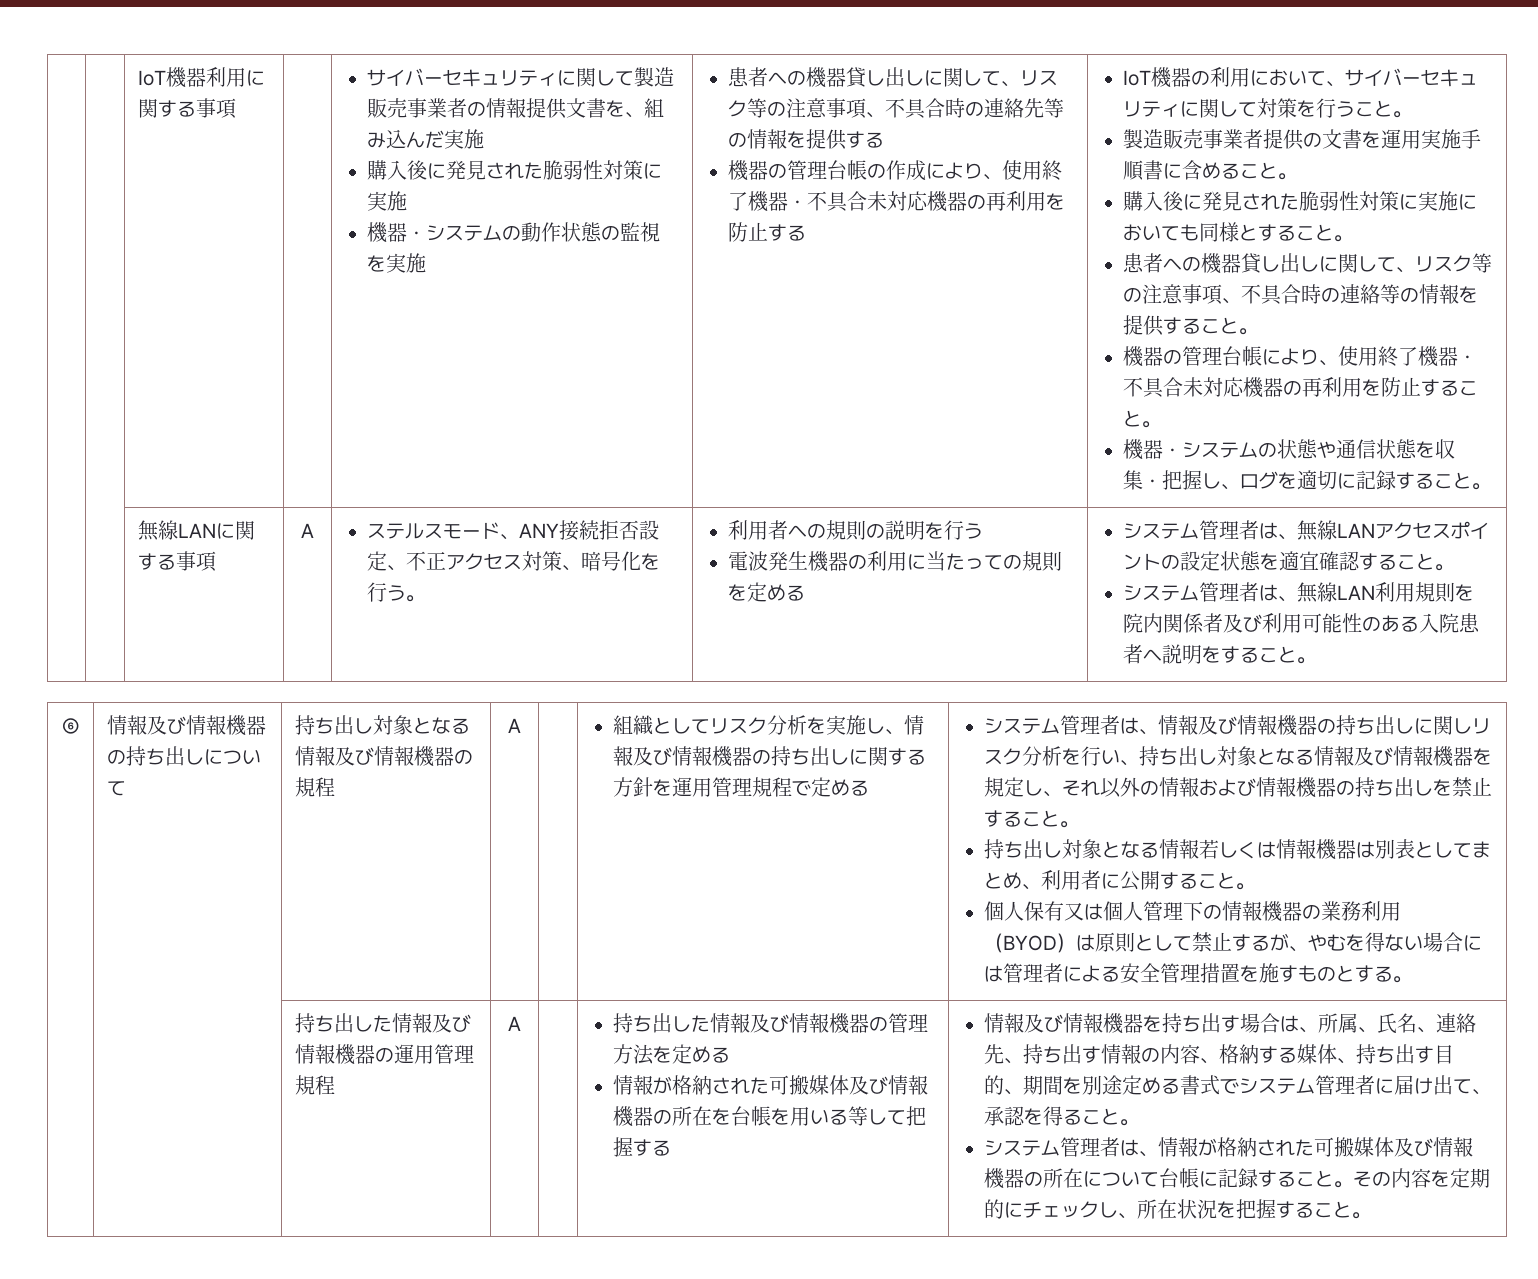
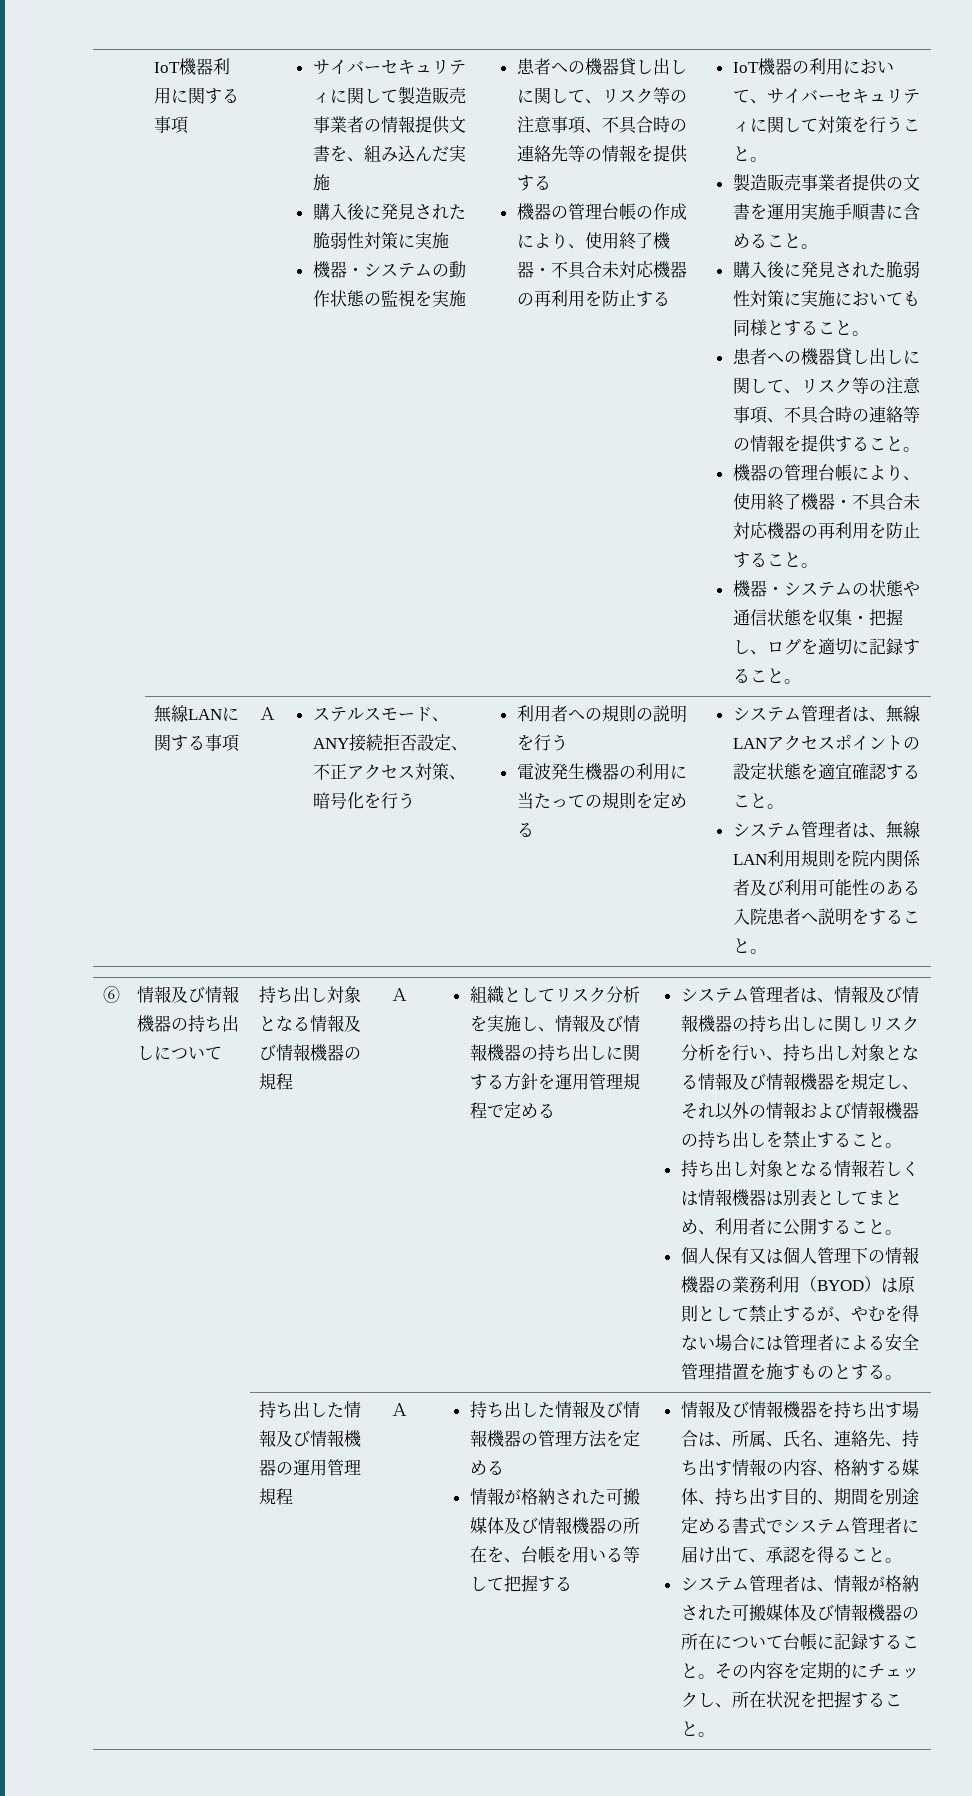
[406,595,426,602] 。 -> (415, 800) none
(732, 1116) none -> [503,1558,521,1563] 、

